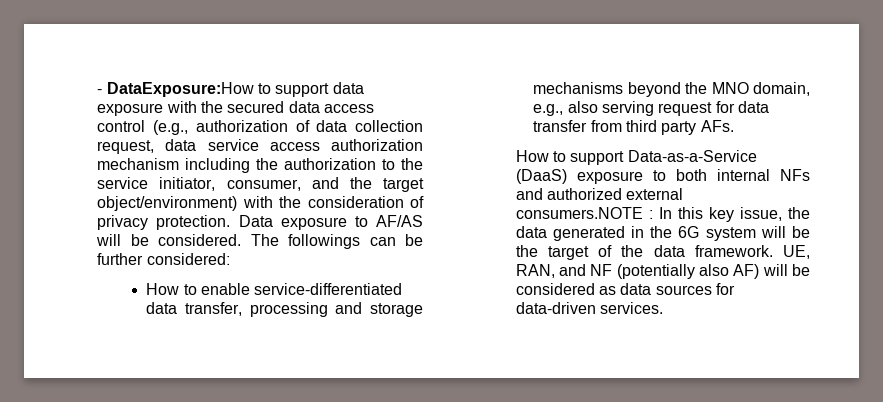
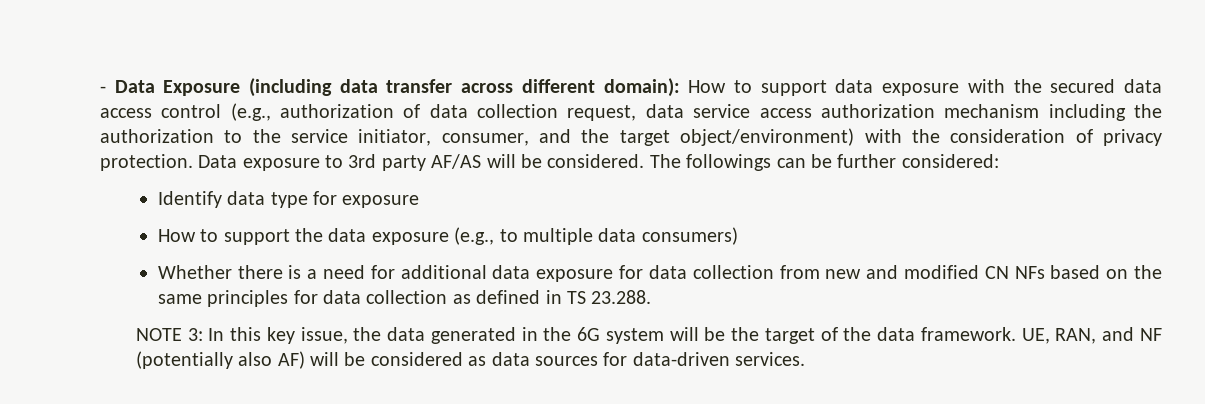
[106,82,254,97] DataExposure:How -> [114,78,727,97] Data Exposure (including data transfer across different domain): How
(368, 221) none -> [348,154,426,171] 3rd party
[146,283,403,295] [146,302,423,317] [533,82,810,97] [533,101,769,116] [533,120,734,135] [515,150,757,165] [515,169,810,184] [515,188,684,200] [515,207,653,219] How to enable service-differentiated data transfer, processing and storage mechanisms beyond the MNO domain, e.g., also serving request for data transfer from third party AFs. // How to support Data-as-a-Service (DaaS) exposure to both internal NFs and authorized external consumers.NOTE : -> [157,191,420,208] [157,227,738,245] [157,265,1162,282] [157,290,652,307] [135,328,203,341] Identify data type for exposure // How to support the data exposure (e.g., to multiple data consumers) // Whether there is a need for additional data exposure for data collection from new and modified CN NFs based on the same principles for data collection as defined in TS 23.288. // NOTE 3:

